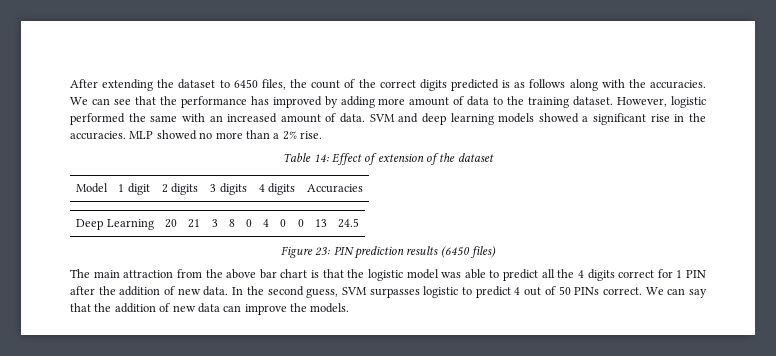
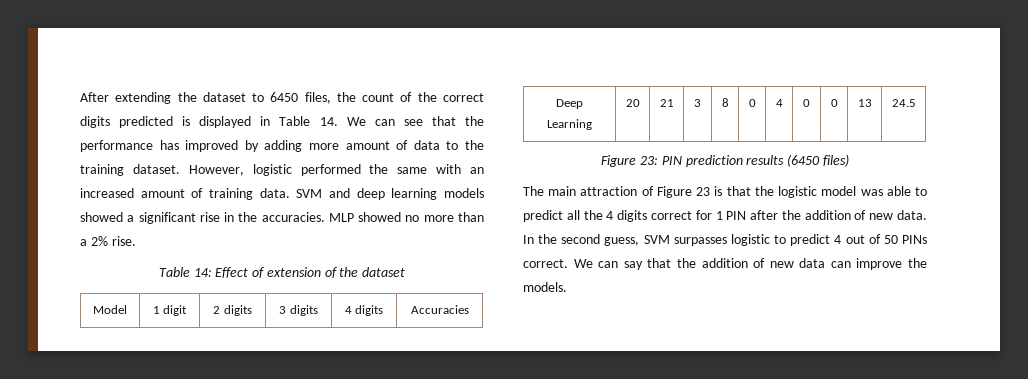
[514,79,706,91] as follows along with the accuracies. -> [199,116,338,128] displayed in Table 14.
(337, 117) none -> [209,188,253,200] training
[176,269,308,279] from the above bar chart -> [641,186,711,198] of Figure 23

